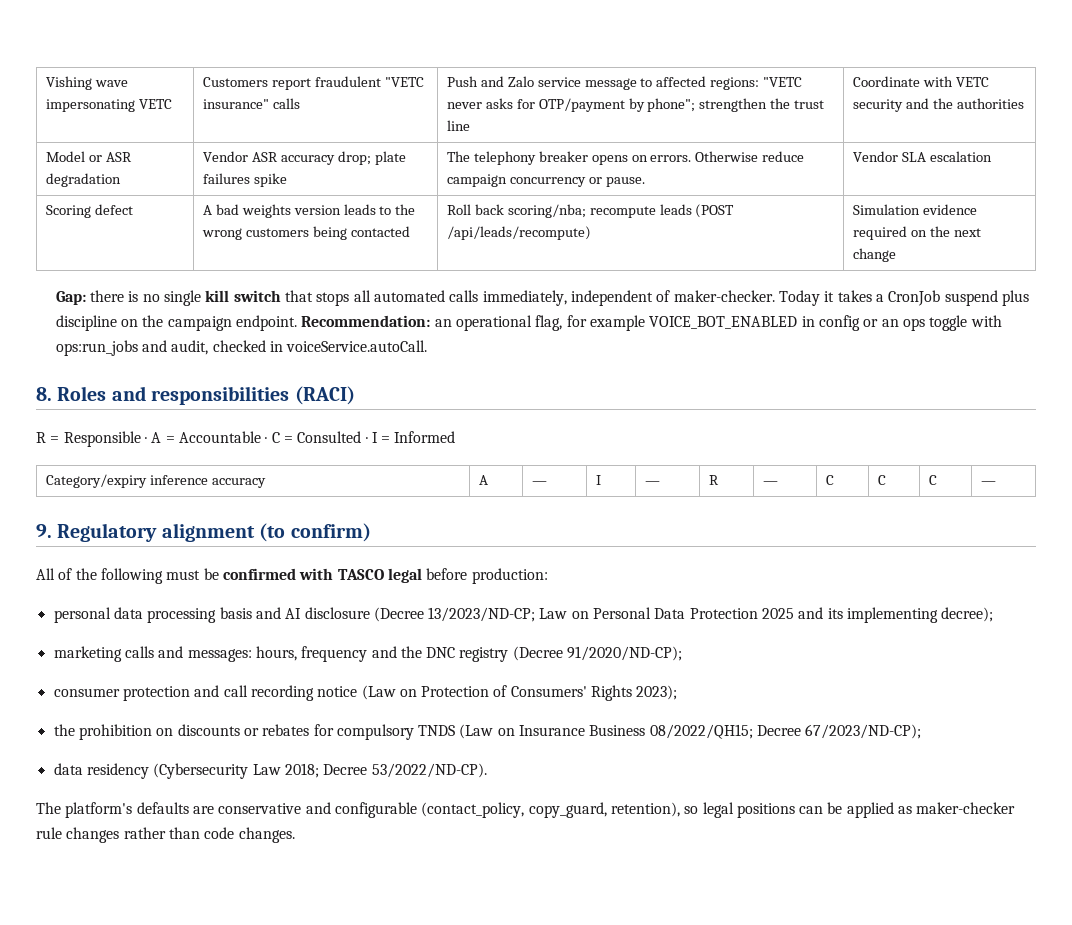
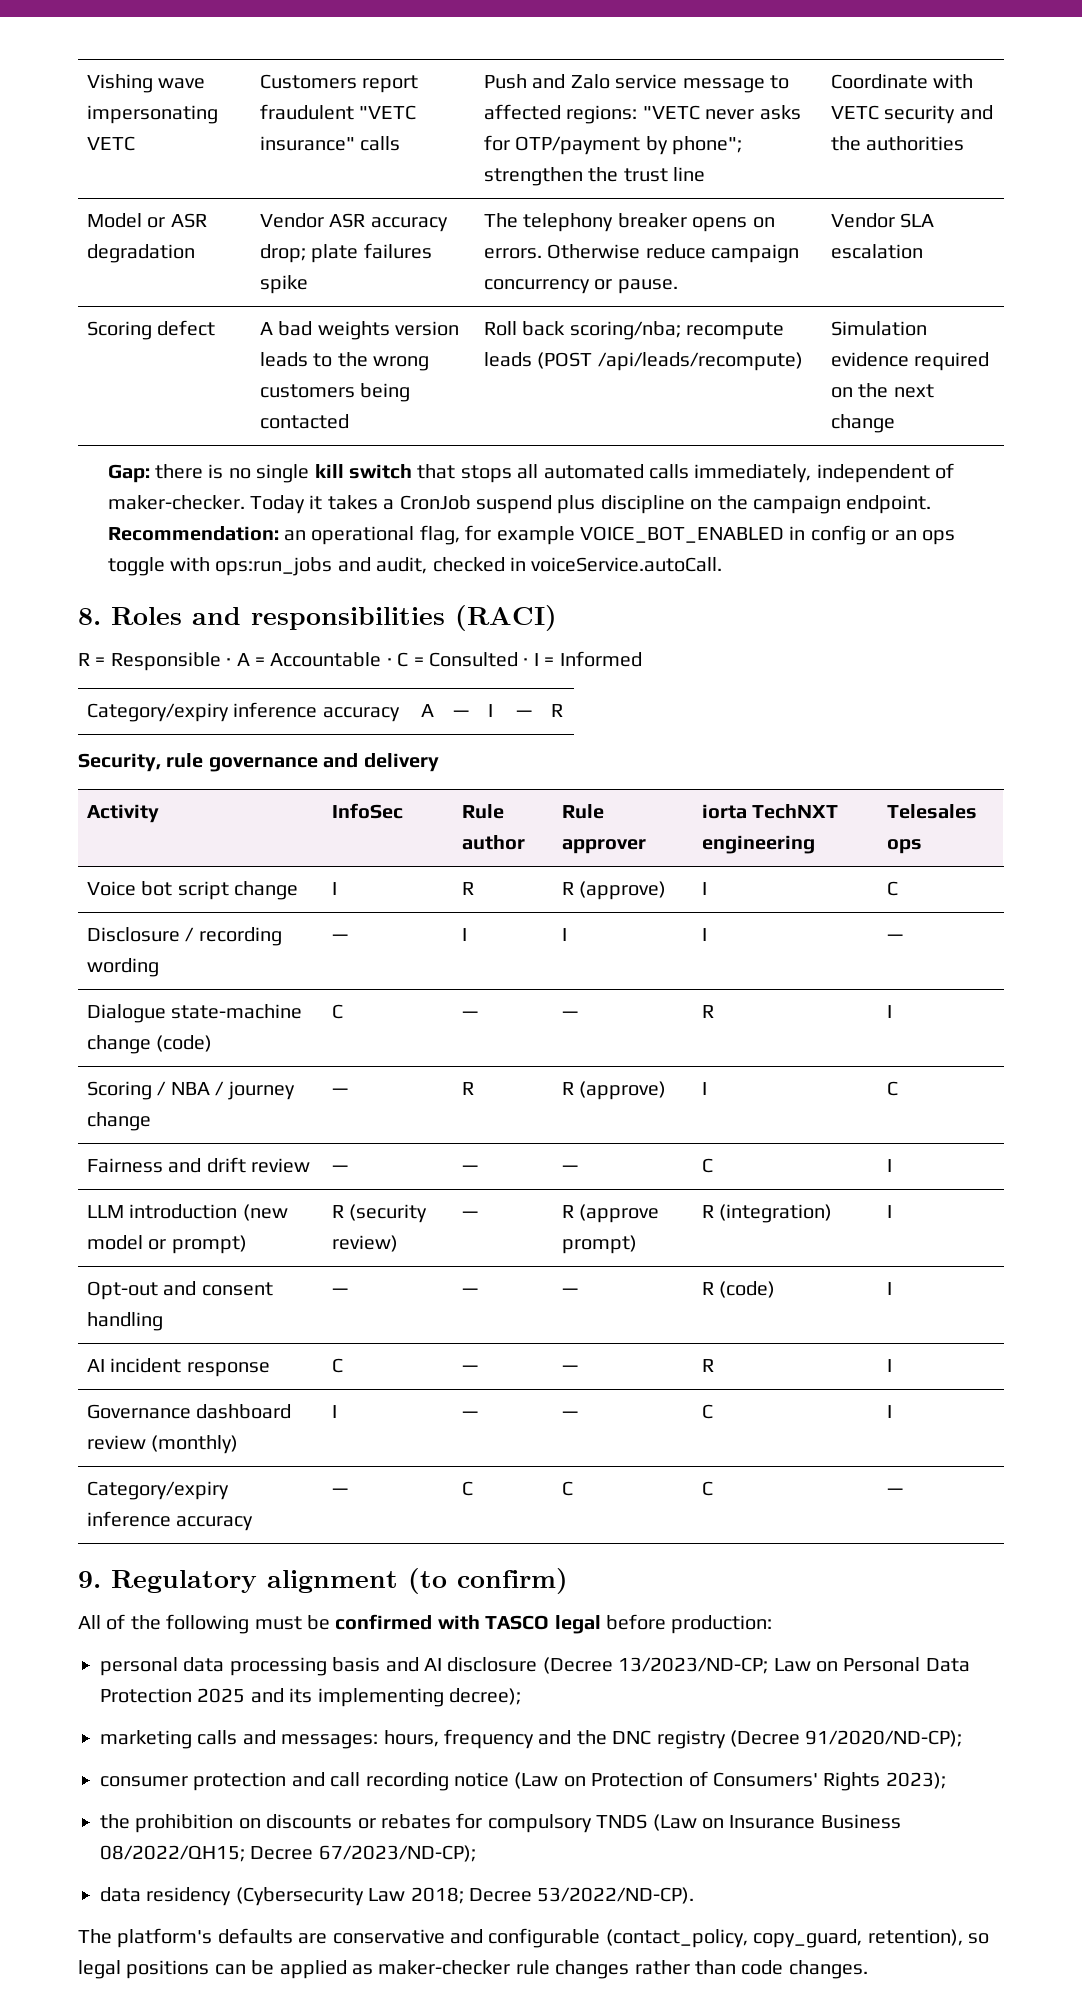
(719, 480) none -> [78,753,439,772] [87,804,160,823] [332,803,404,819] [462,804,505,819] [462,835,526,850] [562,804,605,819] [562,839,647,854] [702,804,839,819] [702,835,816,854] [887,804,978,819] [887,839,923,854] [87,881,299,900] [332,882,338,895] [462,882,475,895] [562,881,667,900] [702,882,708,895] [887,881,899,896] [87,927,282,946] [87,958,160,977] [332,934,349,941] [462,928,468,941] [562,928,568,941] [702,928,708,941] [887,934,904,941] [87,1004,303,1023] [87,1035,213,1054] [332,1004,344,1019] [462,1011,479,1018] [562,1011,579,1018] [702,1005,715,1018] [887,1005,893,1018] [87,1081,295,1100] [87,1112,152,1131] [332,1088,349,1095] [462,1082,475,1095] [562,1081,667,1100] [702,1082,708,1095] [887,1081,899,1096] [87,1157,311,1173] [332,1165,349,1172] [462,1165,479,1172] [562,1165,579,1172] [702,1158,714,1173] [887,1159,893,1172] [87,1204,288,1221] [87,1235,247,1254] [332,1204,428,1223] [332,1235,399,1252] [462,1211,479,1218] [562,1204,660,1223] [562,1235,638,1254] [702,1204,833,1223] [887,1205,893,1218] [87,1281,273,1300] [87,1312,164,1331] [332,1288,349,1295] [462,1288,479,1295] [562,1288,579,1295] [702,1281,776,1298] [887,1282,893,1295] [87,1358,270,1377] [332,1358,344,1373] [462,1365,479,1372] [562,1365,579,1372] [702,1359,715,1372] [887,1359,893,1372] [87,1404,292,1419] [87,1435,239,1454] [332,1405,338,1418] [462,1411,479,1418] [562,1411,579,1418] [702,1404,714,1419] [887,1405,893,1418] [87,1481,230,1500] [87,1511,254,1531] // Security, rule governance and delivery // Activity | InfoSec | Rule author | Rule approver | iorta TechNXT engineering | Telesales ops // Voice bot script change | I | R | R (approve) | I | C // Disclosure / recording wording | — | I | I | I | — // Dialogue state-machine change (code) | C | — | — | R | I // Scoring / NBA / journey change | — | R | R (approve) | I | C // Fairness and drift review | — | — | — | C | I // LLM introduction (new model or prompt) | R (security review) | — | R (approve prompt) | R (integration) | I // Opt-out and consent handling | — | — | — | R (code) | I // AI incident response | C | — | — | R | I // Governance dashboard review (monthly) | I | — | — | C | I // Category/expiry inference accuracy

